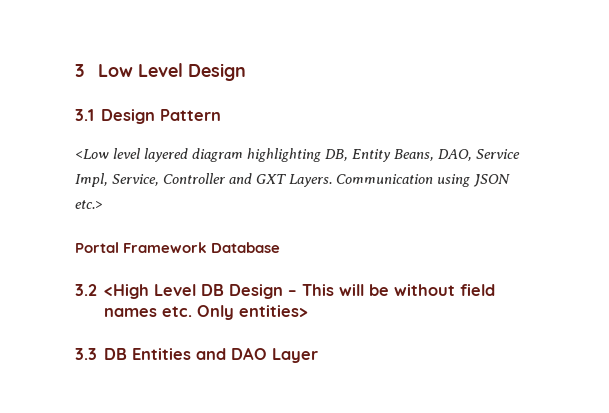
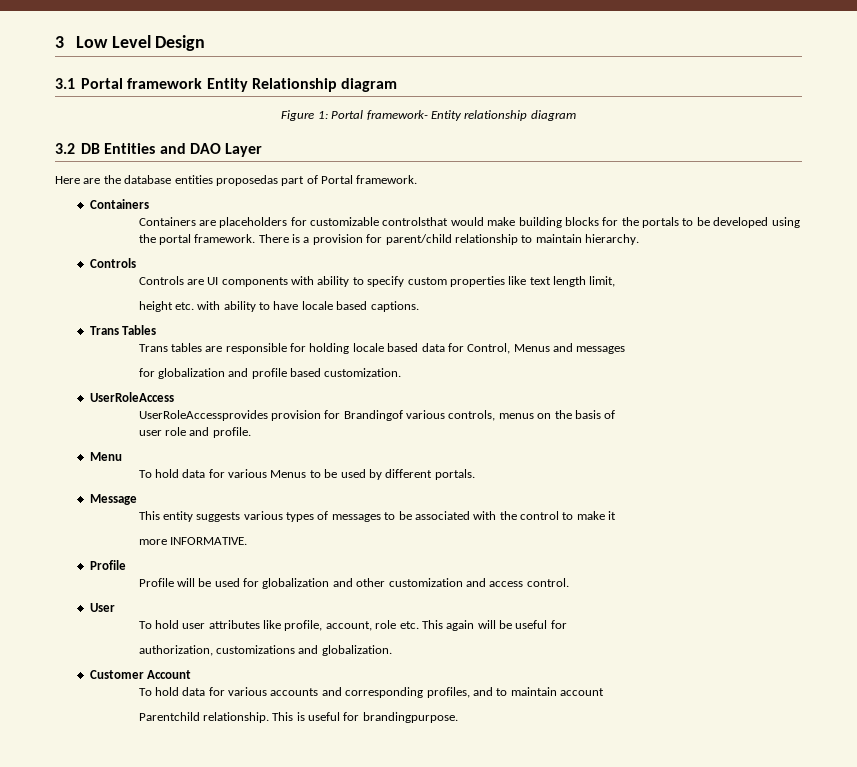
[101,109,222,124] [75,148,520,162] [75,173,510,187] [75,200,103,209] [75,242,281,253] [75,284,496,299] [104,305,309,320] [75,348,97,360] Design Pattern // <Low level layered diagram highlighting DB, Entity Beans, DAO, Service Impl, Service, Controller and GXT Layers. Communication using JSON etc.> // Portal Framework Database // 3.2 <High Level DB Design – This will be without field names etc. Only entities> // 3.3 -> [81,78,397,92] [281,110,576,121] [55,143,75,154] Portal framework Entity Relationship diagram // Figure 1: Portal framework- Entity relationship diagram // 3.2
(319, 355) none -> [55,175,418,186] [89,199,149,209] [138,217,800,228] [138,234,640,245] [89,258,136,268] [138,276,616,287] [138,301,419,312] [89,325,157,335] [138,343,626,354] [138,368,402,379] [89,392,174,402] [138,410,616,421] [138,427,251,438] [89,452,122,461] [138,469,475,480] [89,494,137,505] [138,511,617,522] [138,537,247,545] [89,560,126,570] [138,578,569,589] [89,603,115,612] [138,620,567,631] [138,645,392,656] [89,670,192,679] [138,687,605,698] [138,712,458,723] // Here are the database entities proposedas part of Portal framework. // Containers // Containers are placeholders for customizable controlsthat would make building blocks for the portals to be developed using the portal framework. There is a provision for parent/child relationship to maintain hierarchy. // Controls // Controls are UI components with ability to specify custom properties like text length limit, // height etc. with ability to have locale based captions. // Trans Tables // Trans tables are responsible for holding locale based data for Control, Menus and messages // for globalization and profile based customization. // UserRoleAccess // UserRoleAccessprovides provision for Brandingof various controls, menus on the basis of // user role and profile. // Menu // To hold data for various Menus to be used by different portals. // Message // This entity suggests various types of messages to be associated with the control to make it // more INFORMATIVE. // Profile // Profile will be used for globalization and other customization and access control. // User // To hold user attributes like profile, account, role etc. This again will be useful for // authorization, customizations and globalization. // Customer Account // To hold data for various accounts and corresponding profiles, and to maintain account // Parentchild relationship. This is useful for brandingpurpose.

